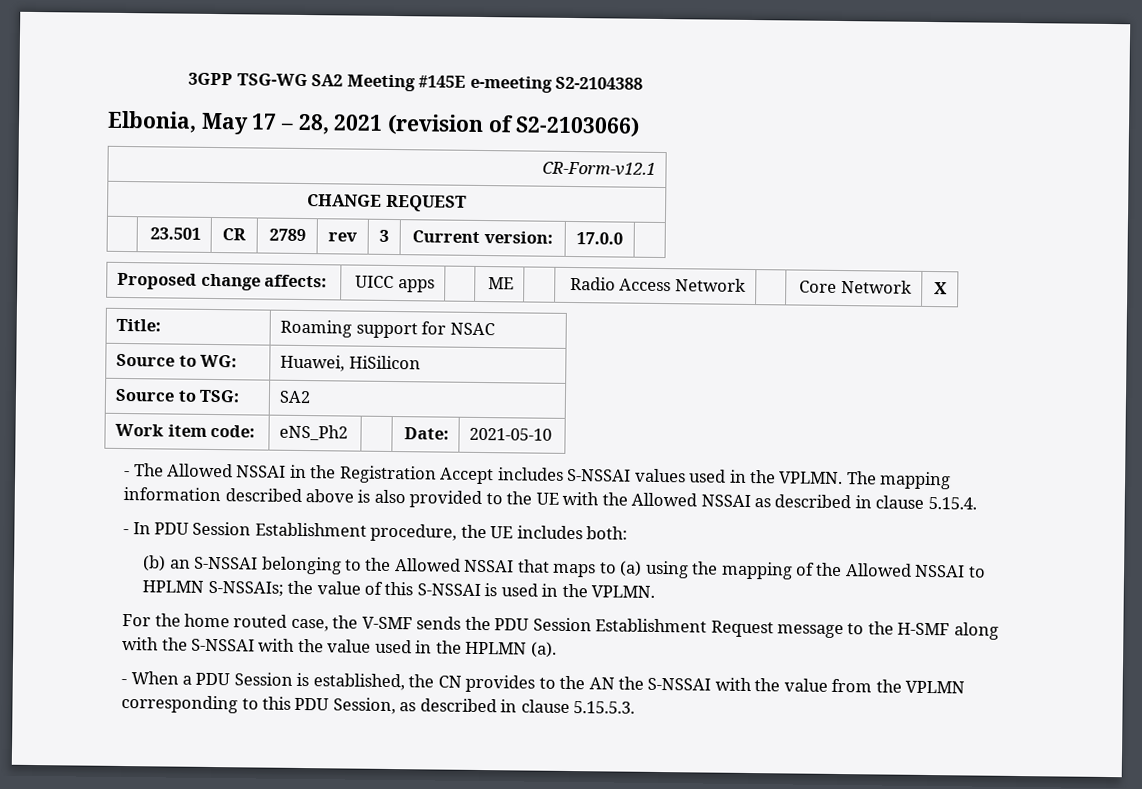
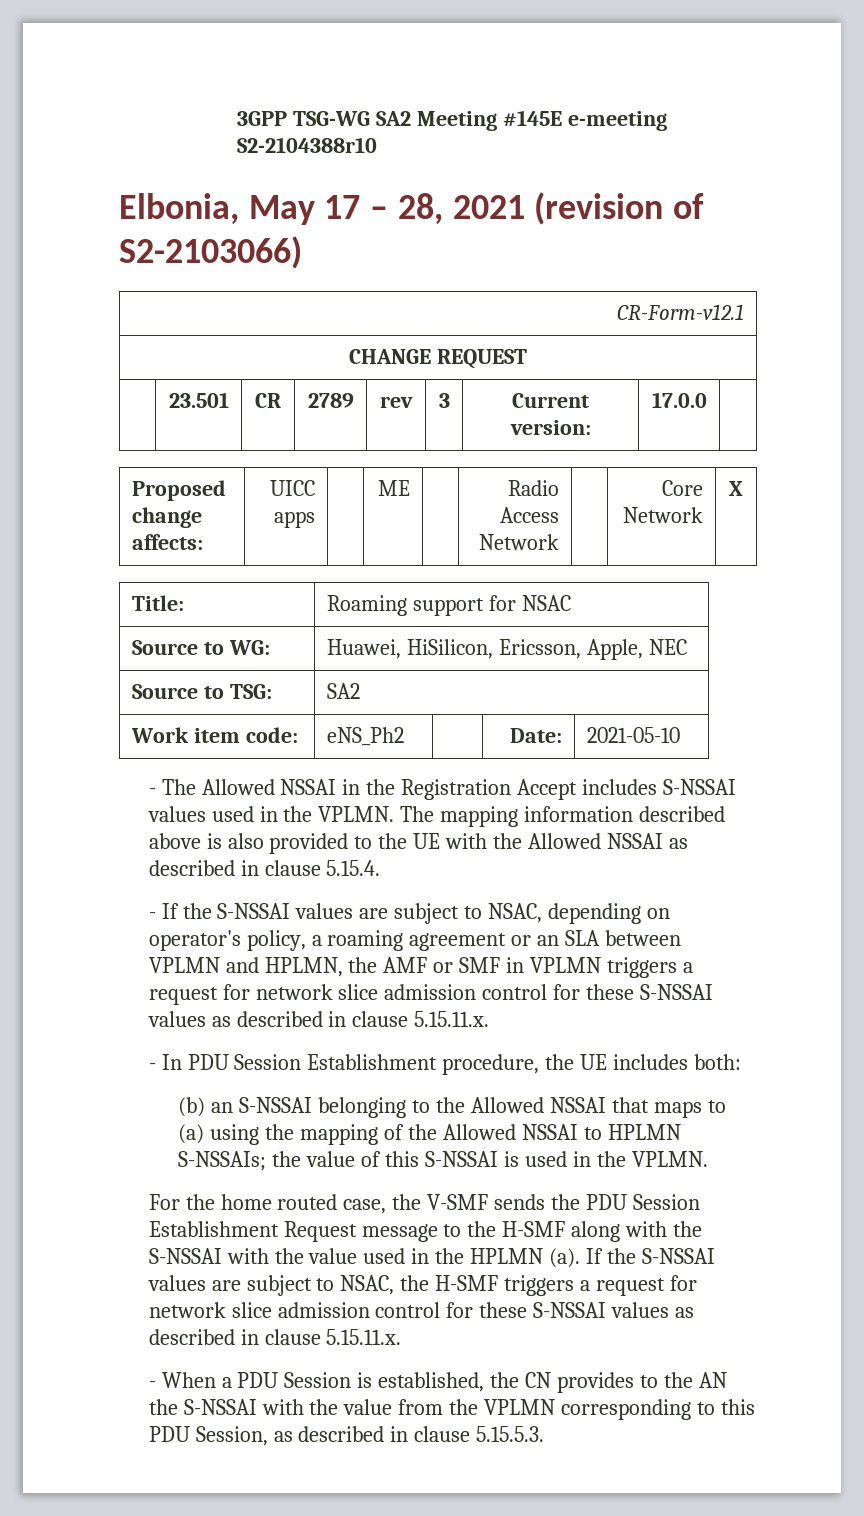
[555,76,644,90] S2-2104388 -> [237,137,378,153] S2-2104388r10
[348,355,421,370] HiSilicon -> [406,639,687,660] HiSilicon, Ericsson, Apple, NEC
(977, 503) none -> [148,903,671,924] [148,930,682,951] [148,957,694,978] [148,984,714,1005] [147,1011,490,1027] // - If the S-NSSAI values are subject to NSAC, depending on operator's policy, a roaming agreement or an SLA between VPLMN and HPLMN, the AMF or SMF in VPLMN triggers a request for network slice admission control for these S-NSSAI values as described in clause 5.15.11.x.
(557, 649) none -> [586,1248,715,1264] [147,1275,698,1296] [148,1302,695,1318] [148,1329,402,1345] If the S-NSSAI values are subject to NSAC, the H-SMF triggers a request for network slice admission control for these S-NSSAI values as described in clause 5.15.11.x.

